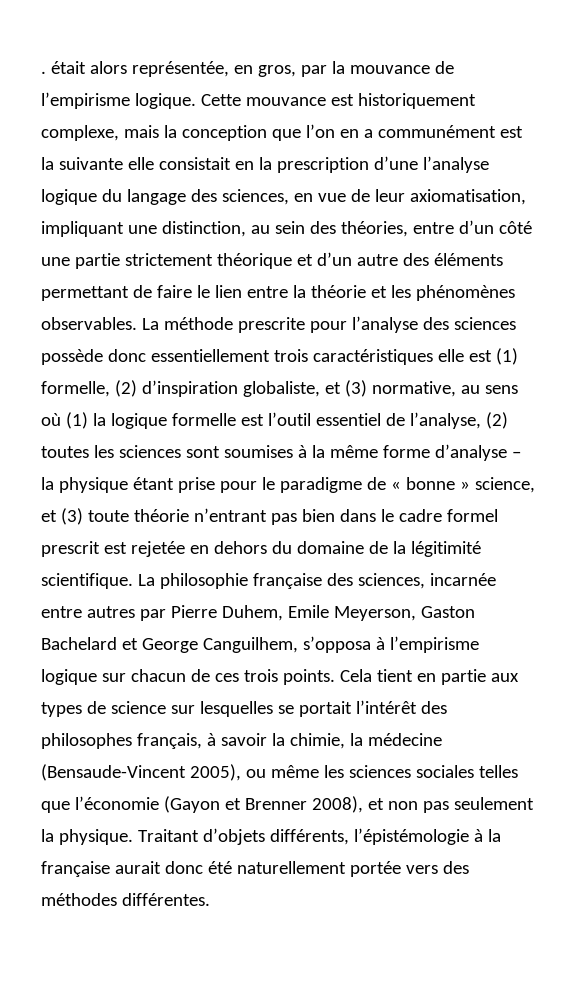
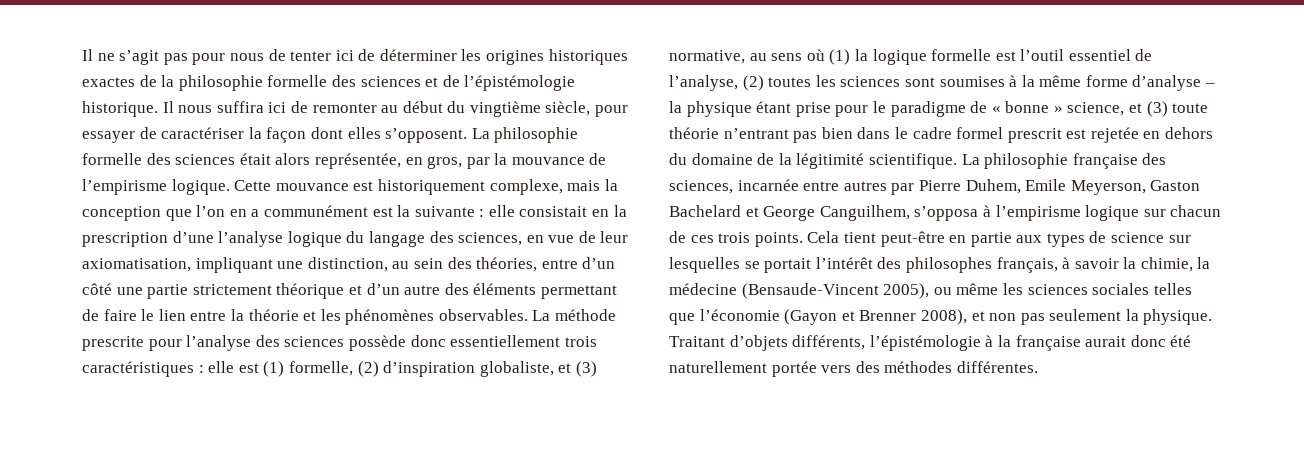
[41,71,46,74] . -> [82,49,628,65] [82,75,576,91] [82,101,629,117] [82,127,579,143] [82,153,236,165] Il ne s’agit pas pour nous de tenter ici de déterminer les origines historiques exactes de la philosophie formelle des sciences et de l’épistémologie historique. Il nous suffira ici de remonter au début du vingtième siècle, pour essayer de caractériser la façon dont elles s’opposent. La philosophie formelle des sciences
(123, 163) none -> [479,209,485,217] :
(433, 357) none -> [198,365,204,373] :
(413, 675) none -> [880,231,945,247] peut-être

